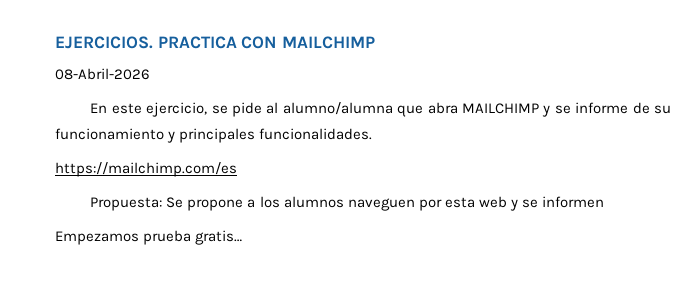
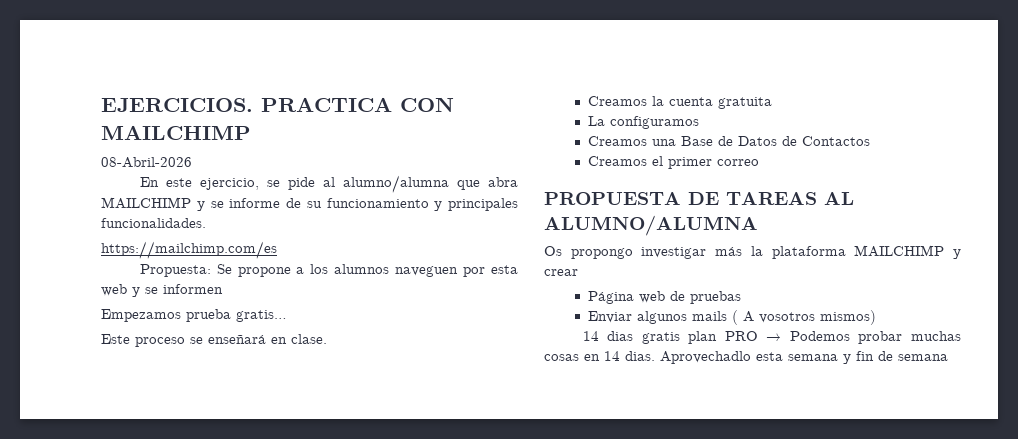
(243, 237) none -> [101,334,327,347] [588,96,773,109] [588,116,700,129] [588,136,871,146] [588,156,760,169] [544,192,854,205] [544,215,758,236] [544,245,961,259] [544,269,578,276] [588,291,742,304] [588,310,877,325] [582,331,961,344] [544,351,948,364] // Este proceso se enseñará en clase. // Creamos la cuenta gratuita // La configuramos // Creamos una Base de Datos de Contactos // Creamos el primer correo // PROPUESTA DE TAREAS AL ALUMNO/ALUMNA // Os propongo investigar más la plataforma MAILCHIMP y crear // Página web de pruebas // Enviar algunos mails ( A vosotros mismos) // 14 dias gratis plan PRO → Podemos probar muchas cosas en 14 dias. Aprovechadlo esta semana y fin de semana

